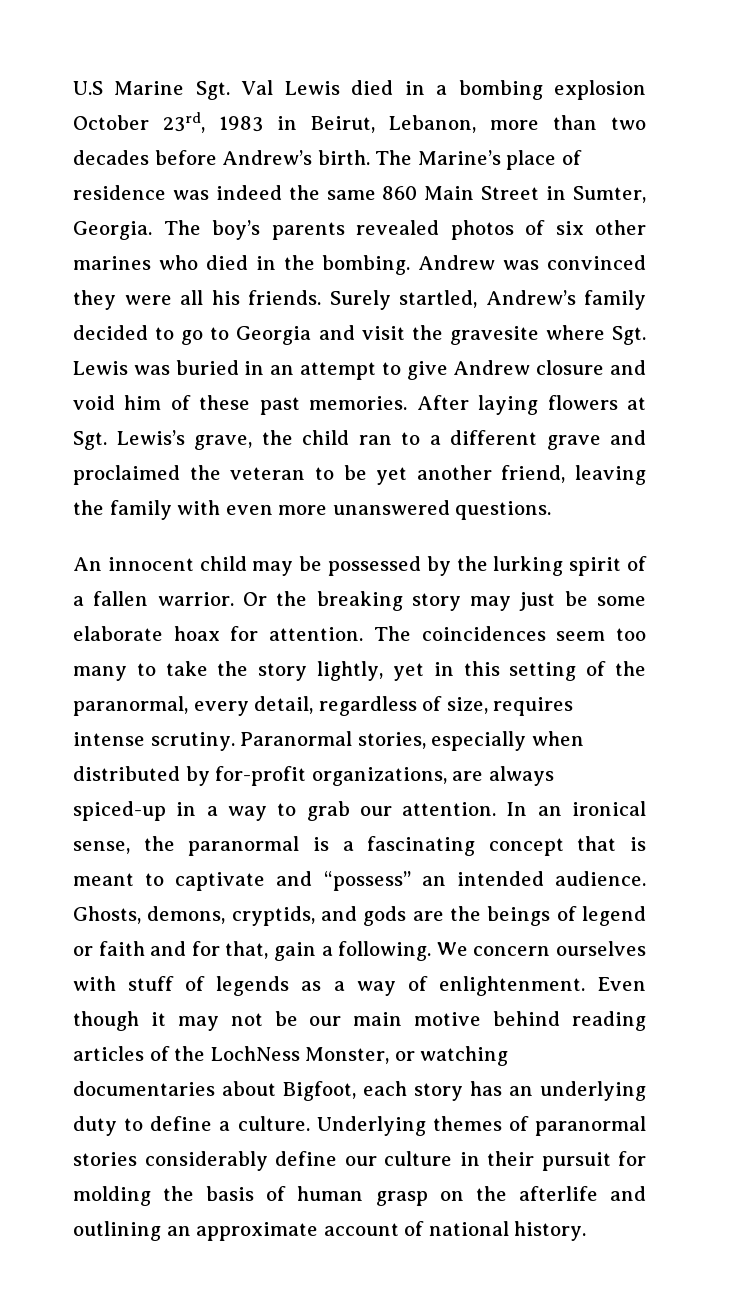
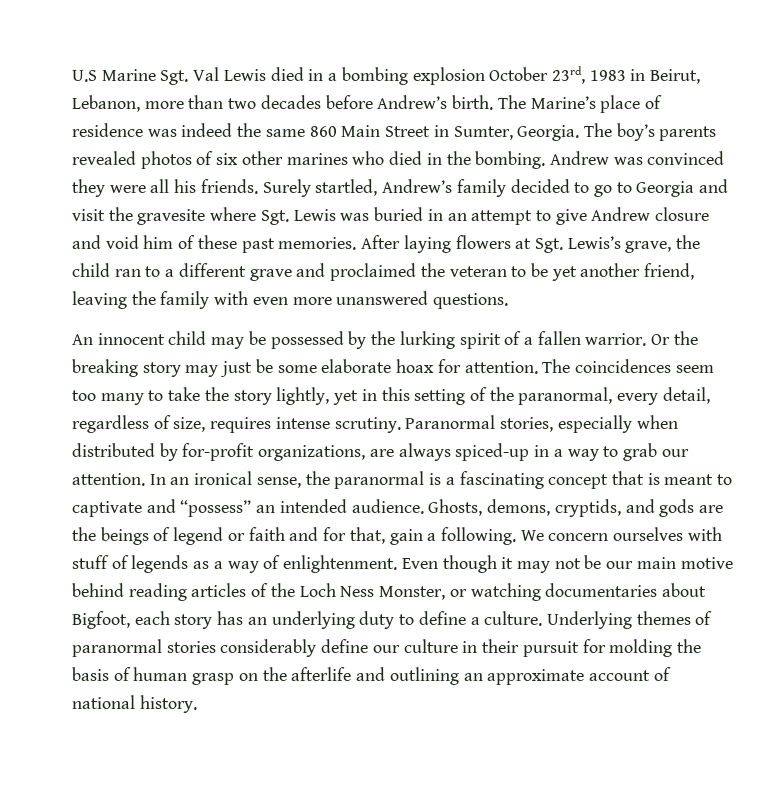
[210,1046,300,1061] LochNess -> [299,583,375,597] Loch Ness

